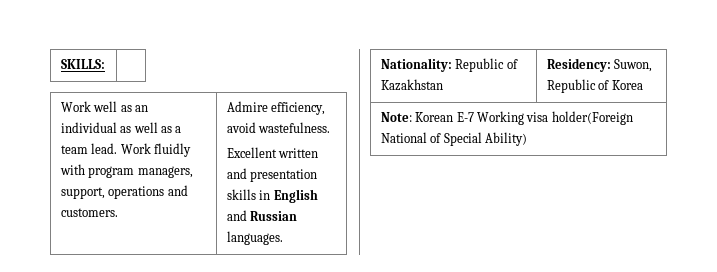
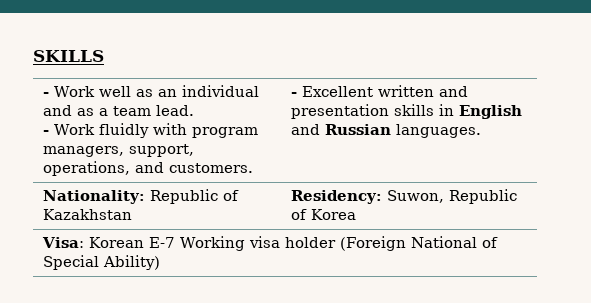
[60,59,105,69] SKILLS: | // -> [33,50,104,62] [42,92,49,97] SKILLS // -
[120,122,158,133] as well -> [42,105,72,116] and
(118, 148) none -> [42,130,49,135] // -
[108,186,165,199] operations -> [42,161,130,176] operations,
[226,101,326,115] [226,122,331,133] Admire efficiency, avoid wastefulness. // -> [290,92,297,97] -
[380,112,412,122] Note: -> [41,237,84,248] Visa:
[551,111,633,125] holder(Foreign -> [284,236,406,251] holder (Foreign

